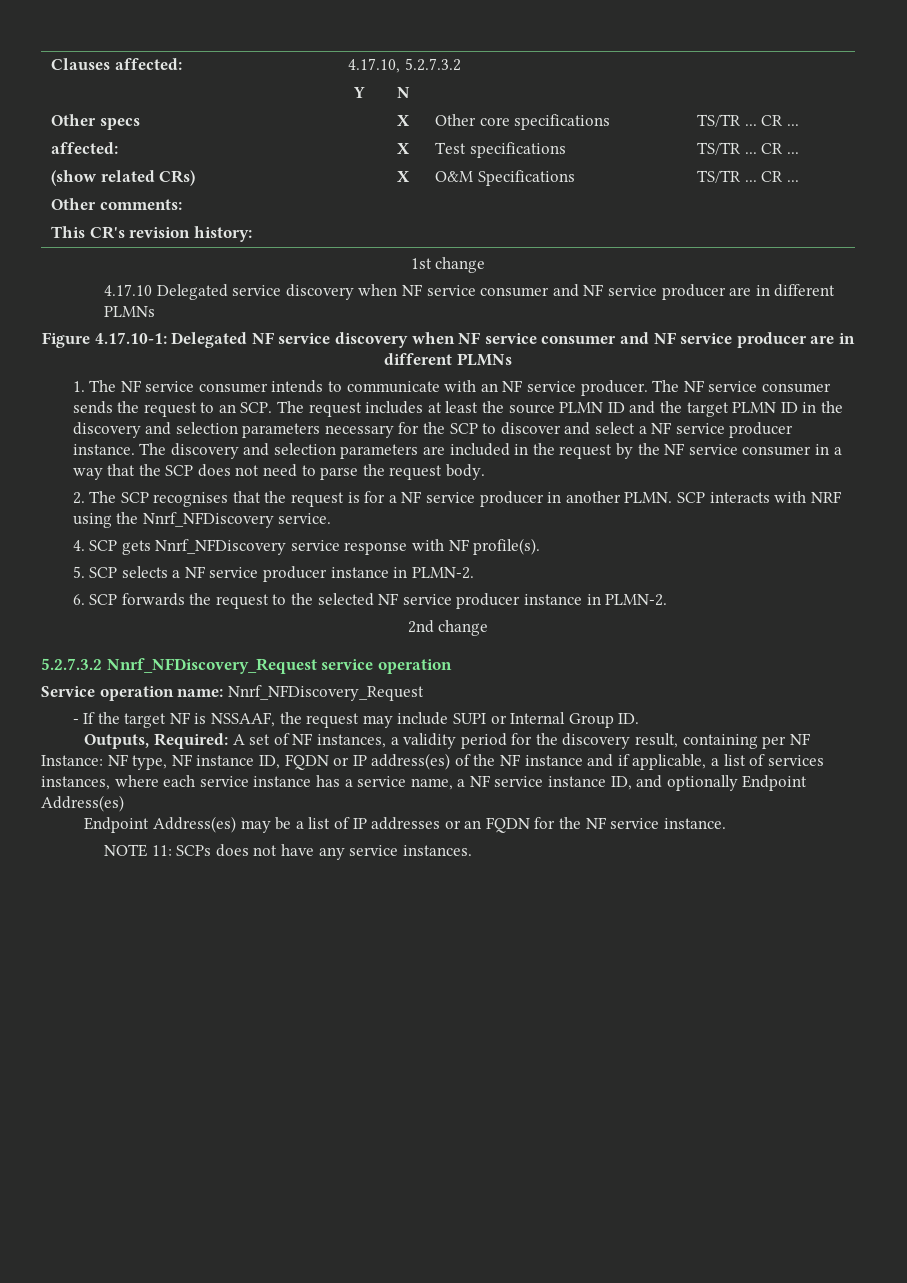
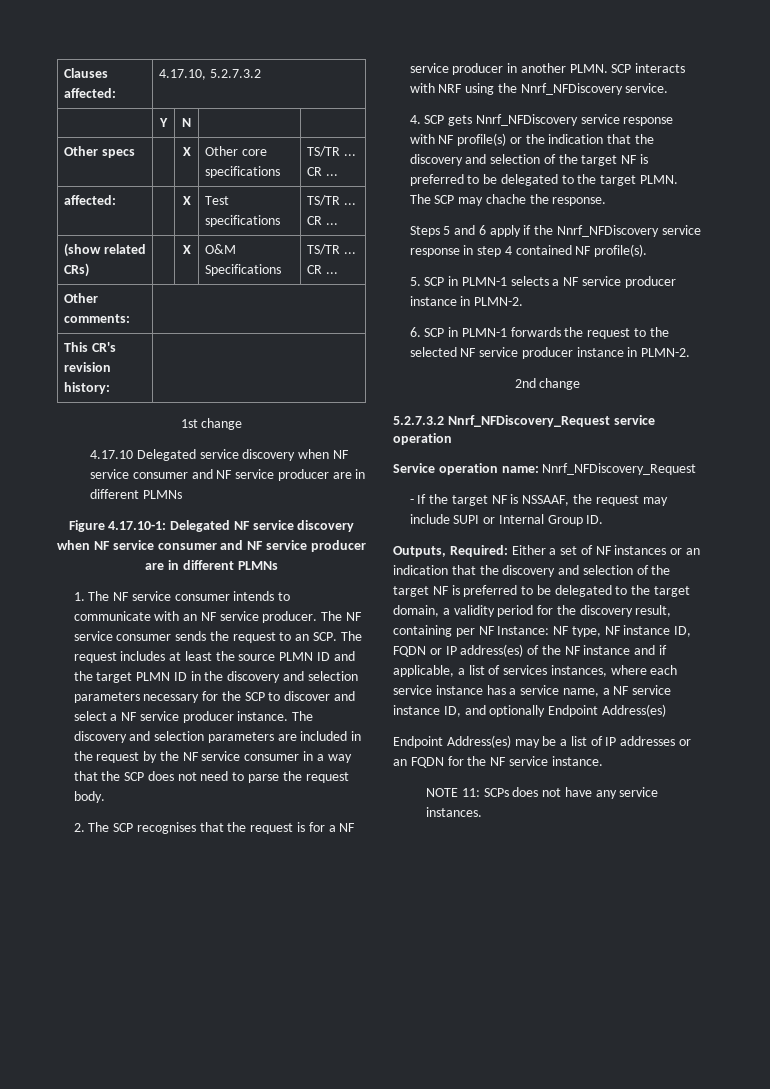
(470, 545) none -> [457,133,654,146] [409,154,648,166] [409,174,678,186] [409,194,607,206] [409,225,701,237] [409,245,592,257] profile(s) or the indication that the discovery and selection of the target NF is preferred to be delegated to the target PLMN. The SCP may chache the response. // Steps 5 and 6 apply if the Nnrf_NFDiscovery service response in step 4 contained NF
(118, 572) none -> [448,276,507,286] in PLMN-1
(118, 599) none -> [448,327,507,337] in PLMN-1
[232,734,245,745] A -> [511,545,557,555] Either a
[316,734,386,748] instances, -> [614,545,701,555] [393,565,671,577] [393,585,691,597] [393,605,439,617] instances or an indication that the discovery and selection of the target NF is preferred to be delegated to the target domain,

